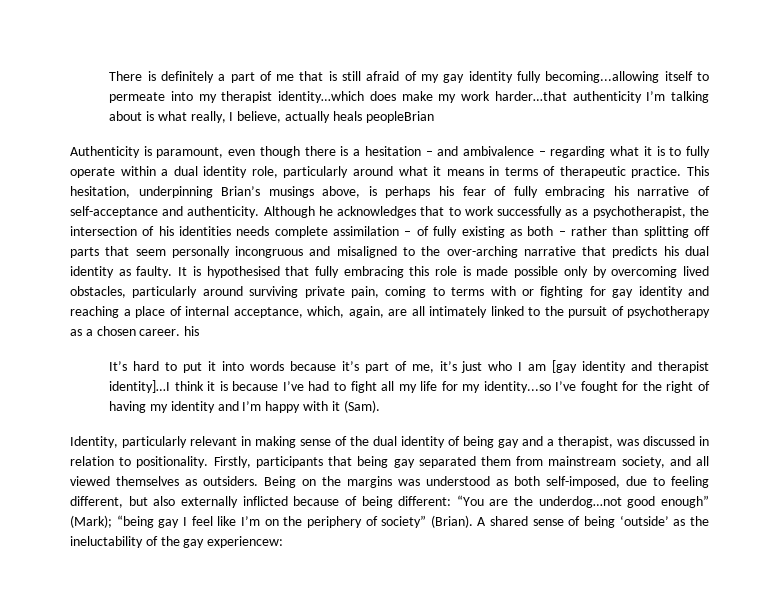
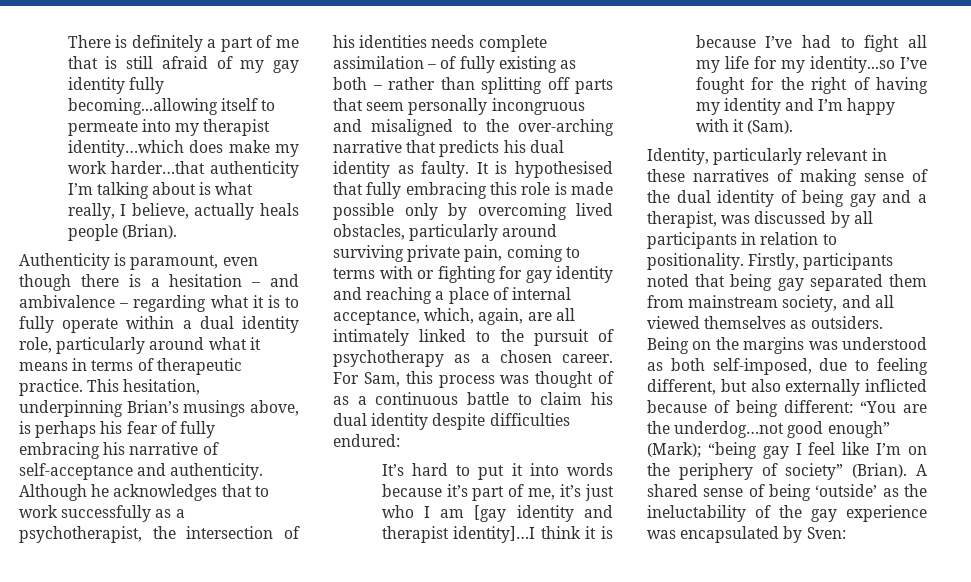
[365,111,434,123] peopleBrian -> [67,224,177,241] people (Brian).
[184,326,200,336] his -> [333,371,614,388] [333,392,613,405] [333,413,570,430] [333,434,400,447] For Sam, this process was thought of as a continuous battle to claim his dual identity despite difficulties endured:
(251, 441) none -> [647,169,793,182] these narratives of
(695, 441) none -> [830,211,873,228] [647,232,737,249] by all participants
(323, 462) none -> [647,274,689,287] noted
[207,536,284,548] experiencew: -> [846,505,927,522] [647,526,846,543] experience was encapsulated by Sven:

